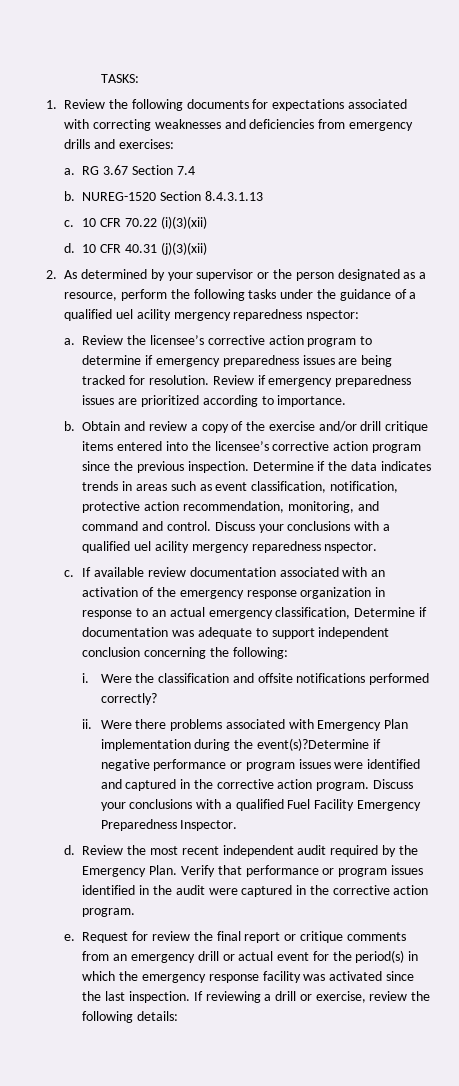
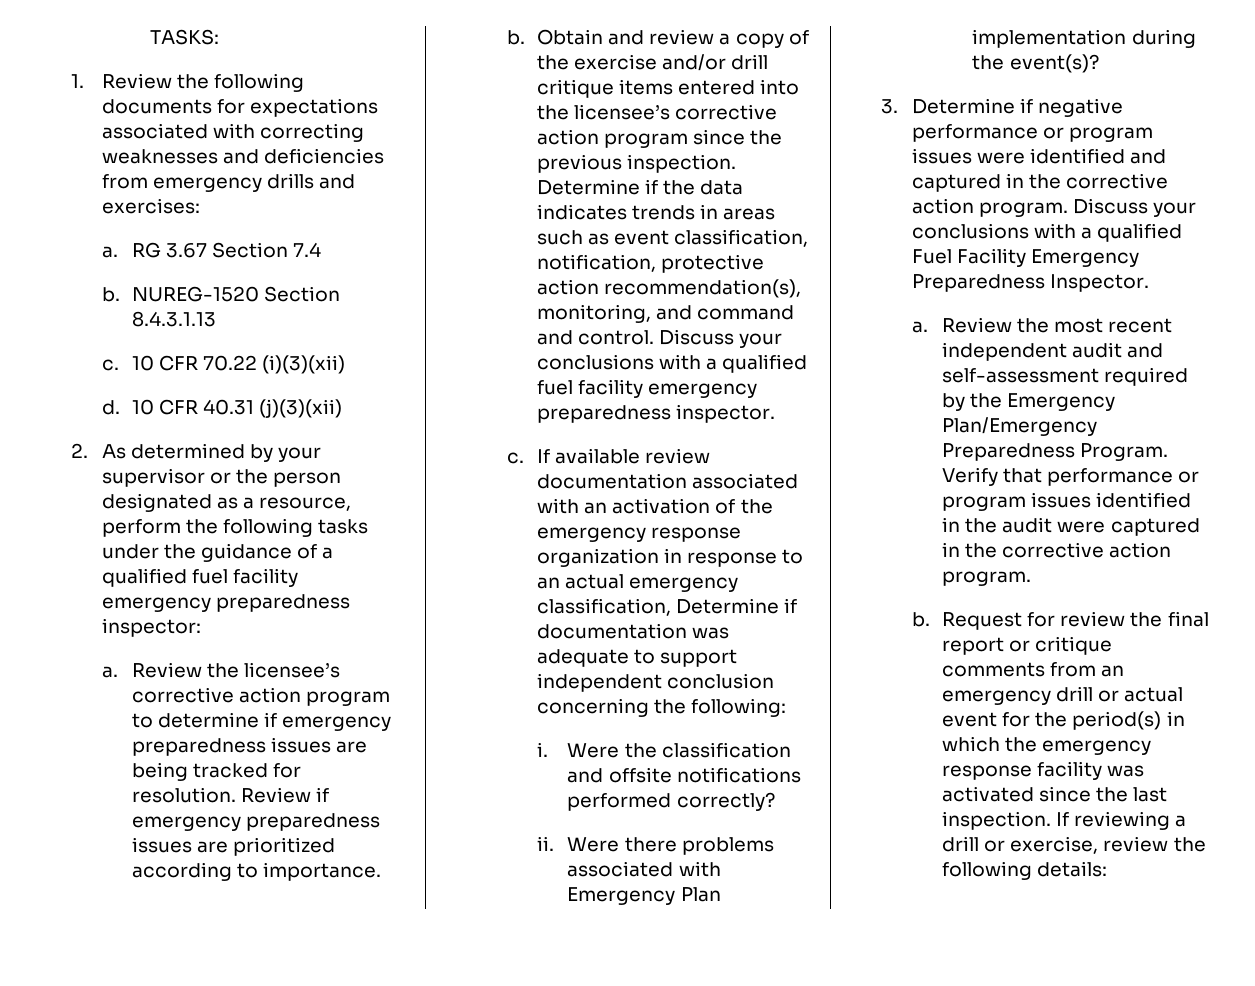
[116,309,360,321] uel acility mergency reparedness nspector: -> [191,568,298,587] [101,594,350,612] [101,618,201,637] fuel facility emergency preparedness inspector:
[182,501,284,513] recommendation, -> [604,279,802,298] recommendation(s),
[134,541,378,553] uel acility mergency reparedness nspector. -> [537,379,758,398] [537,404,776,423] fuel facility emergency preparedness inspector.
[256,738,369,751] event(s)?Determine -> [1009,54,1099,73] [881,98,1015,114] event(s)? // 3. Determine
[64,845,76,855] d. -> [911,321,928,333] a.
(327, 850) none -> [1127,343,1164,358] [942,368,1100,383] and self-assessment
[149,865,178,875] Plan. -> [942,417,1098,436] [942,443,1169,461] Plan/Emergency Preparedness Program.
[64,934,76,941] e. -> [911,612,930,627] b.

